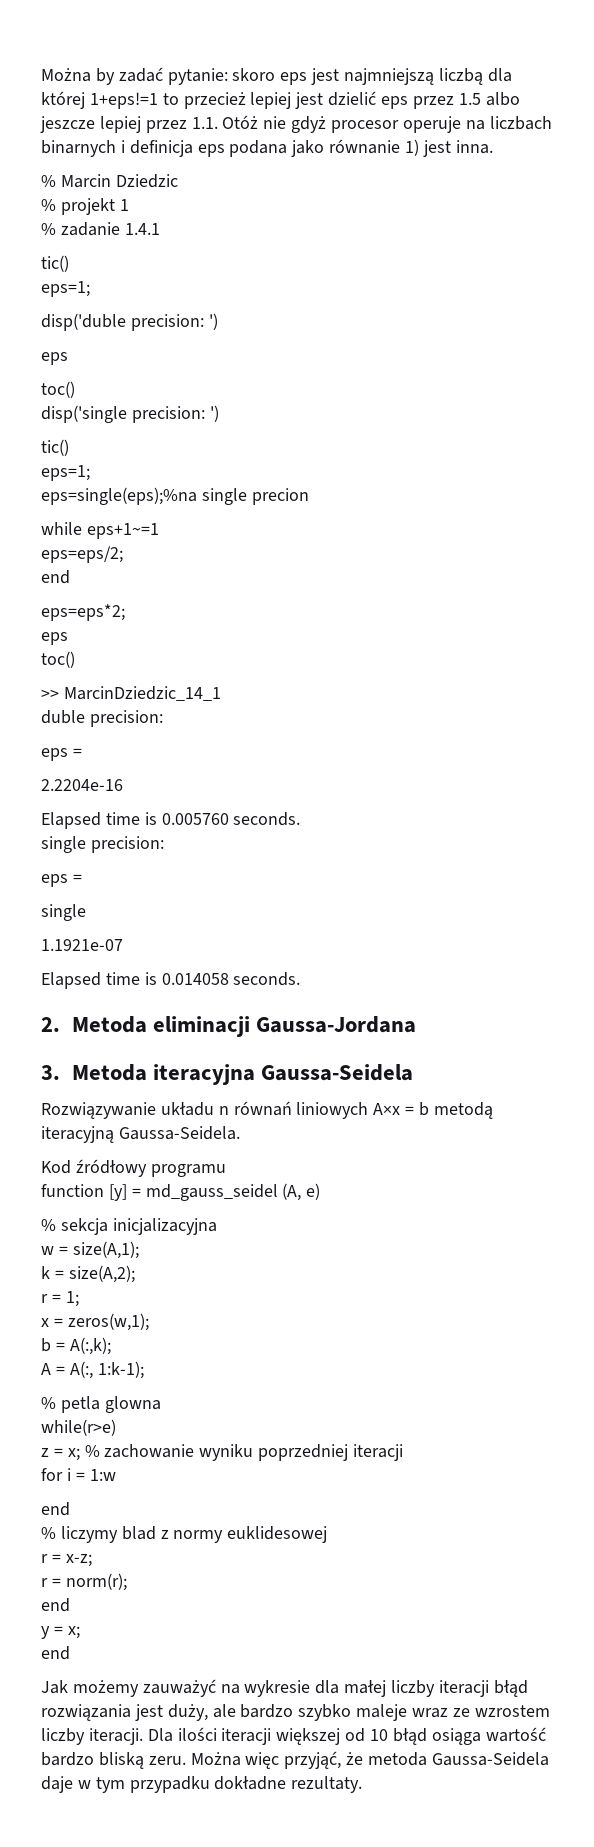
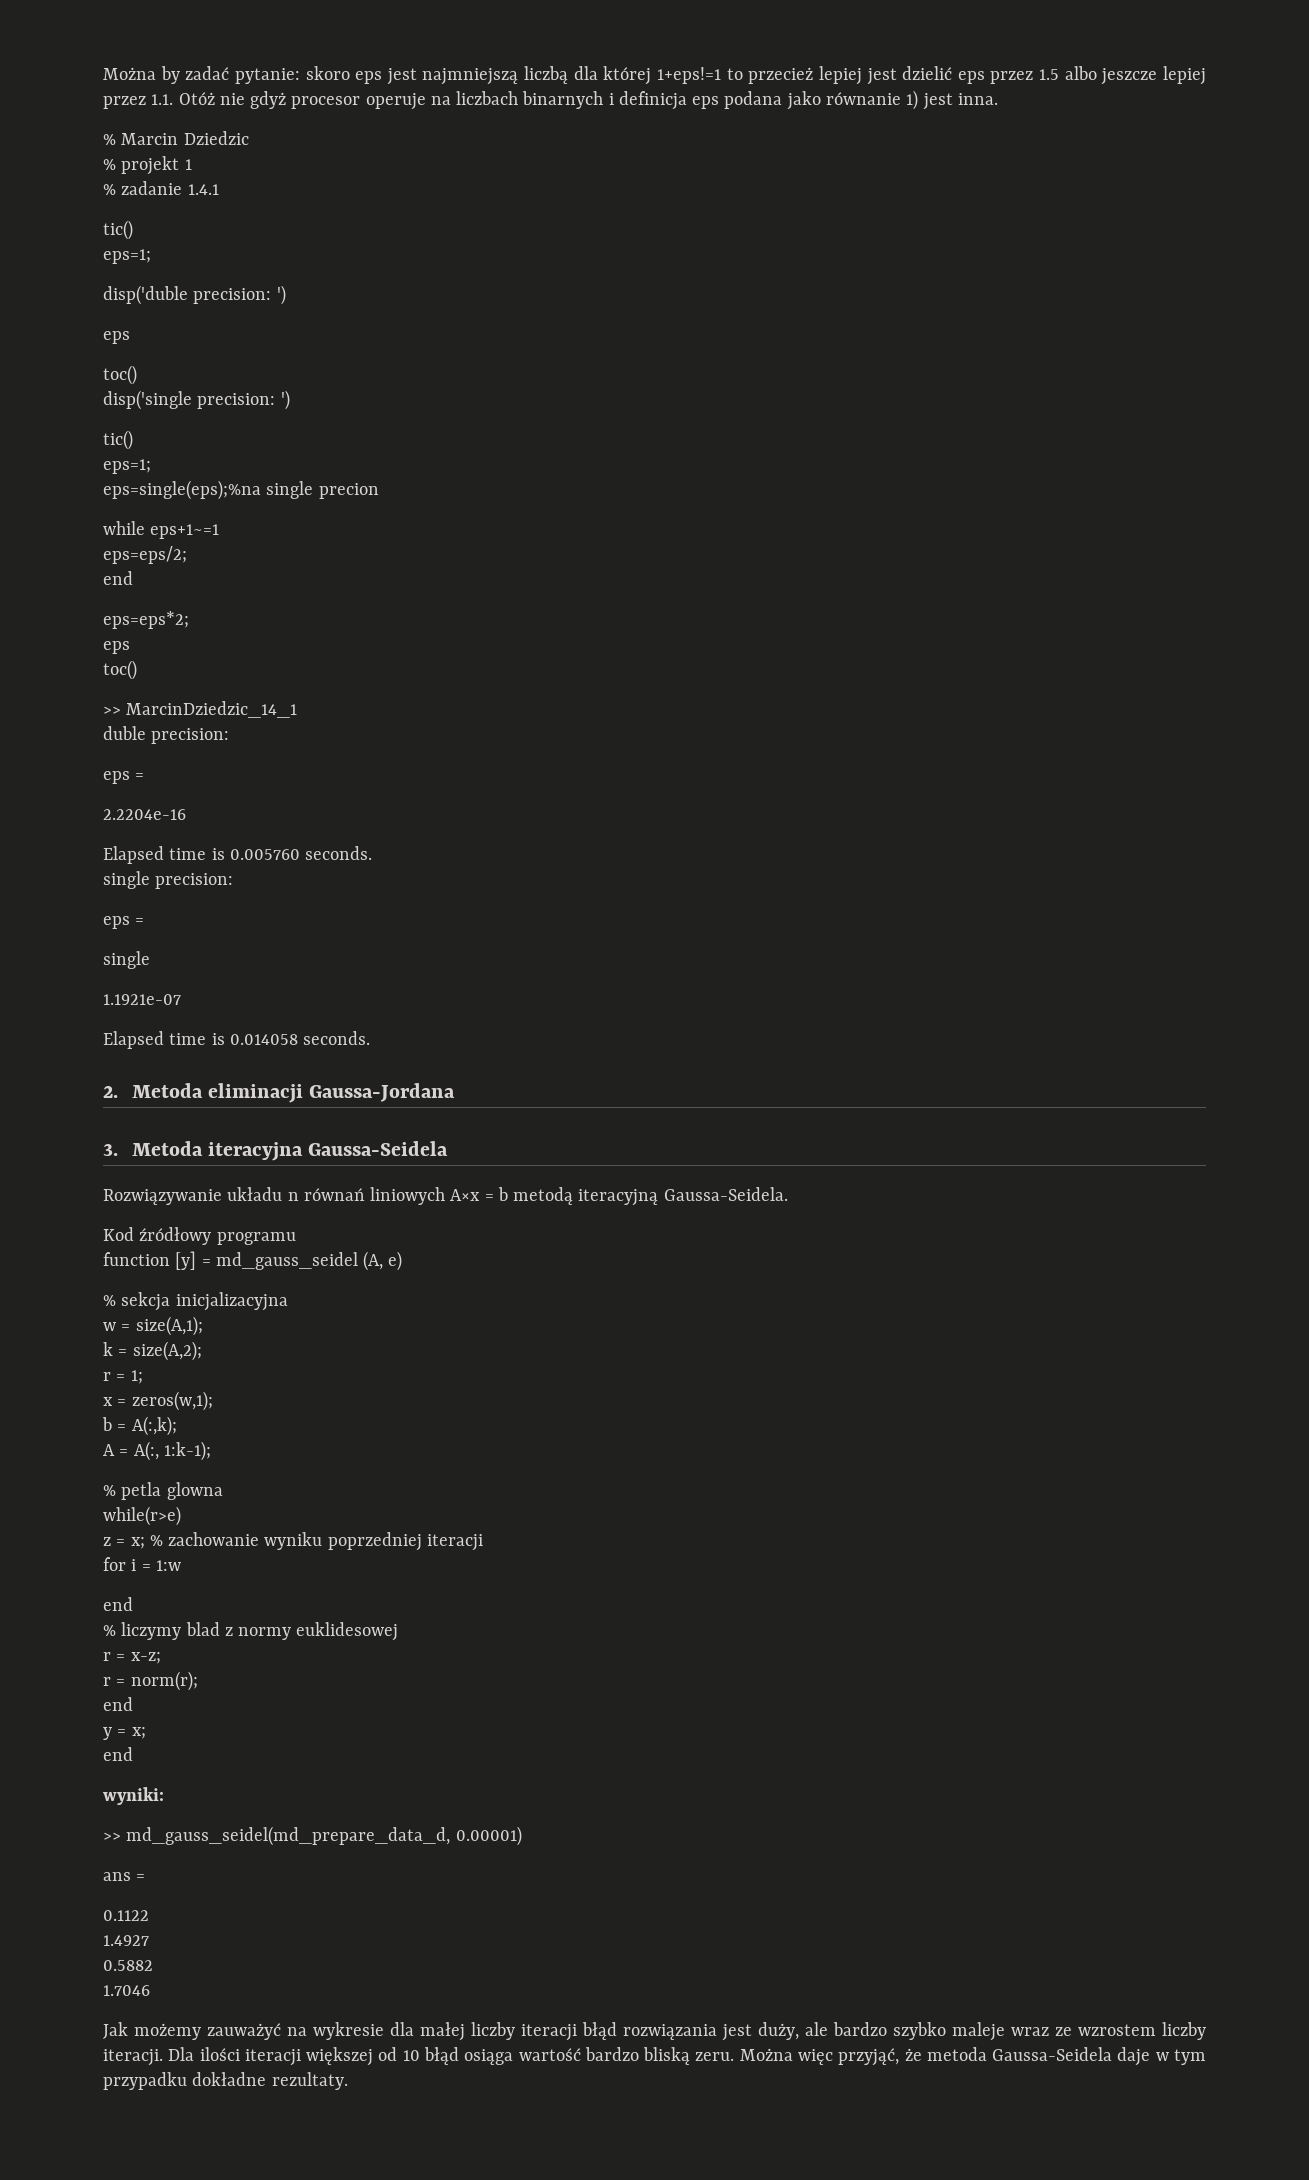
(70, 1653) none -> [103,1787,164,1805] [103,1826,522,1846] [103,1872,146,1881] [103,1910,149,1921] [103,1935,149,1946] [103,1960,153,1971] [103,1985,150,1996] // wyniki: // >> md_gauss_seidel(md_prepare_data_d, 0.00001) // ans = // 0.1122 // 1.4927 // 0.5882 // 1.7046

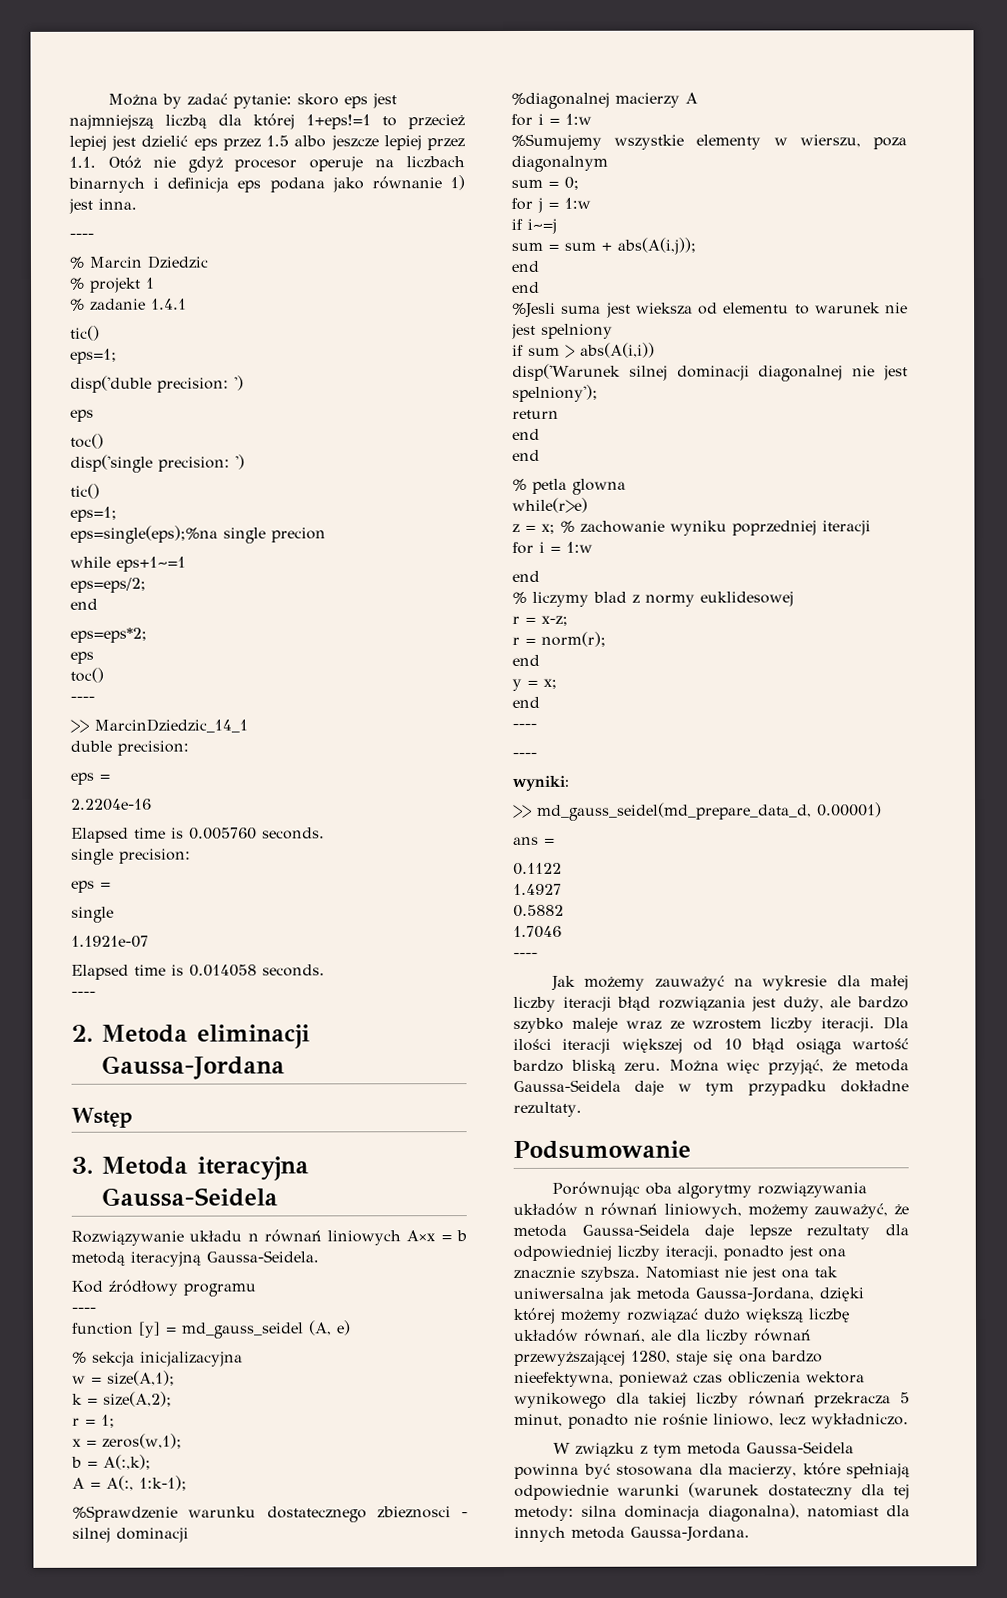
(998, 99) none -> [69,233,94,239] // ----
(137, 670) none -> [70,696,95,702] // ----
(371, 1038) none -> [71,991,96,997] // ----
(455, 1092) none -> [71,1107,133,1128] // Wstęp
(296, 1238) none -> [71,1307,96,1313] // ----
(211, 1451) none -> [72,1505,468,1523] [72,1527,189,1543] [511,92,698,109] [511,113,592,126] [511,133,907,150] [511,155,608,172] [511,176,579,190] [511,197,591,213] [511,218,557,234] [511,237,696,255] [511,260,539,272] [512,281,540,293] [512,302,908,318] [511,323,613,339] [512,342,655,358] [512,363,908,382] [512,384,598,402] [512,409,559,419] [512,428,540,440] [512,449,540,461] // %Sprawdzenie warunku dostatecznego zbieznosci - silnej dominacji // %diagonalnej macierzy A // for i = 1:w // %Sumujemy wszystkie elementy w wierszu, poza diagonalnym // sum = 0; // for j = 1:w // if i~=j // sum = sum + abs(A(i,j)); // end // end // %Jesli suma jest wieksza od elementu to warunek nie jest spelniony // if sum > abs(A(i,i)) // disp('Warunek silnej dominacji diagonalnej nie jest spelniony'); // return // end // end
(133, 1754) none -> [512,723,537,729] [512,752,537,758] // ---- // ----
(150, 1990) none -> [513,952,538,958] // ----
(348, 2081) none -> [513,1140,691,1159] [551,1181,867,1199] [513,1202,909,1219] [513,1223,909,1240] [513,1245,846,1261] [513,1266,838,1282] [513,1287,864,1303] [513,1307,851,1324] [514,1328,812,1345] [514,1350,823,1366] [514,1371,865,1387] [514,1391,910,1409] [514,1413,909,1429] [552,1441,854,1458] [514,1462,910,1479] [514,1482,910,1500] [514,1503,910,1522] [514,1526,750,1542] // Podsumowanie // Porównując oba algorytmy rozwiązywania układów n równań liniowych, możemy zauważyć, że metoda Gaussa-Seidela daje lepsze rezultaty dla odpowiedniej liczby iteracji, ponadto jest ona znacznie szybsza. Natomiast nie jest ona tak uniwersalna jak metoda Gaussa-Jordana, dzięki której możemy rozwiązać dużo większą liczbę układów równań, ale dla liczby równań przewyższającej 1280, staje się ona bardzo nieefektywna, ponieważ czas obliczenia wektora wynikowego dla takiej liczby równań przekracza 5 minut, ponadto nie rośnie liniowo, lecz wykładniczo. // W związku z tym metoda Gaussa-Seidela powinna być stosowana dla macierzy, które spełniają odpowiednie warunki (warunek dostateczny dla tej metody: silna dominacja diagonalna), natomiast dla innych metoda Gaussa-Jordana.

